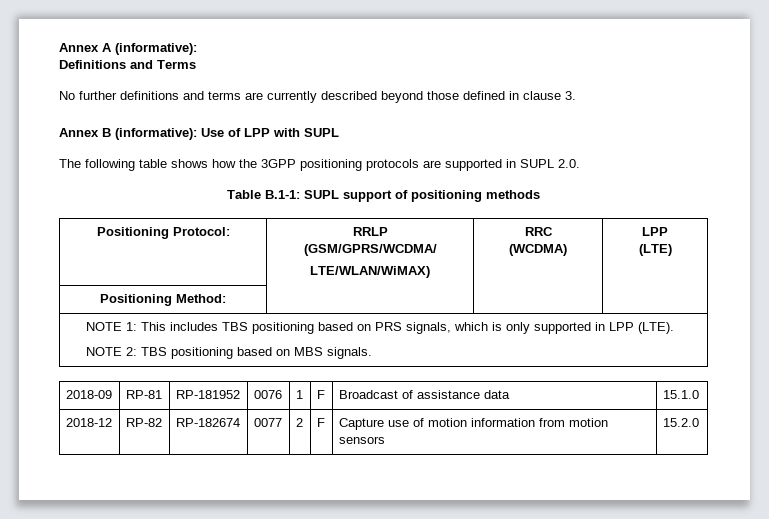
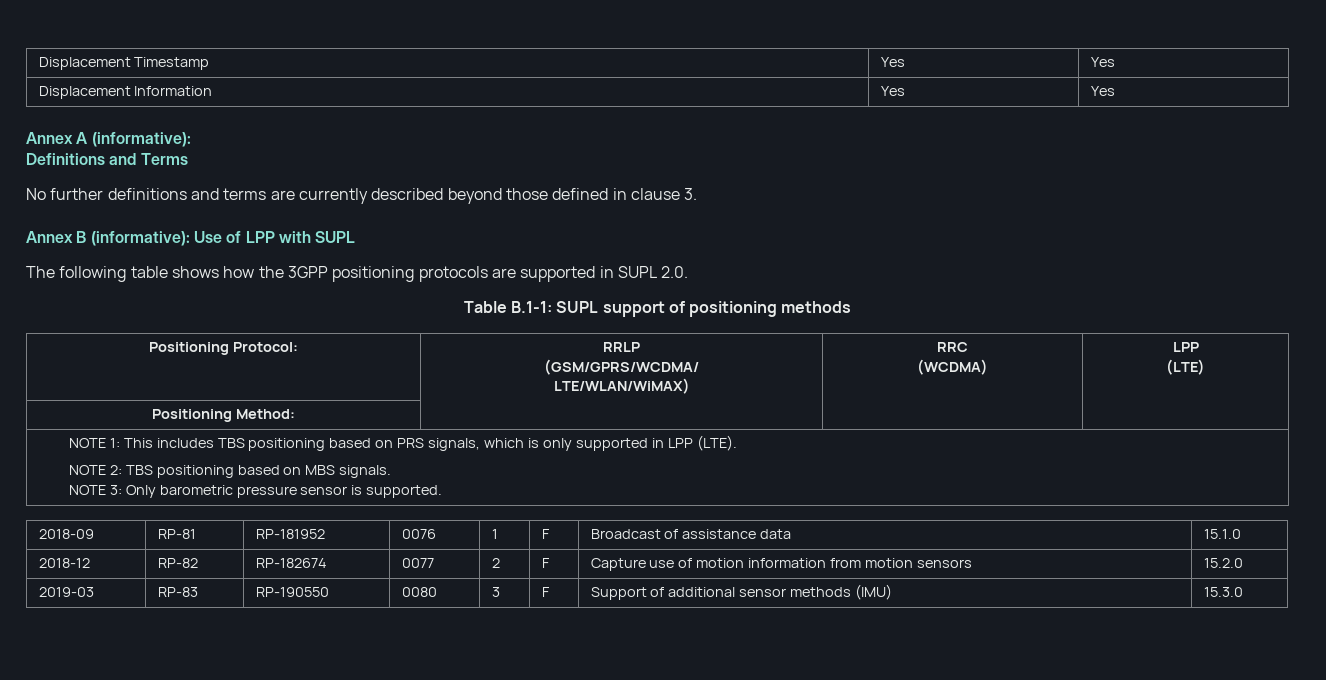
(59, 47) none -> [38,57,210,70] [880,57,905,67] [1090,57,1115,67] [38,86,213,99] [880,86,905,96] [1090,86,1115,96] Displacement Timestamp | Yes | Yes // Displacement Information | Yes | Yes //
(372, 353) none -> [68,485,443,498] // NOTE 3: Only barometric pressure sensor is supported.
(699, 422) none -> [38,587,94,597] [157,587,198,597] [255,587,329,597] [401,587,437,597] [491,587,500,597] [541,587,550,597] [590,584,893,600] [1203,587,1243,597] // 2019-03 | RP-83 | RP-190550 | 0080 | 3 | F | Support of additional sensor methods (IMU) | 15.3.0

